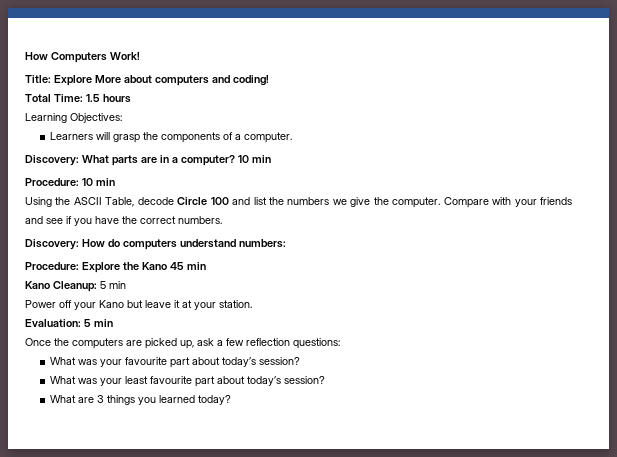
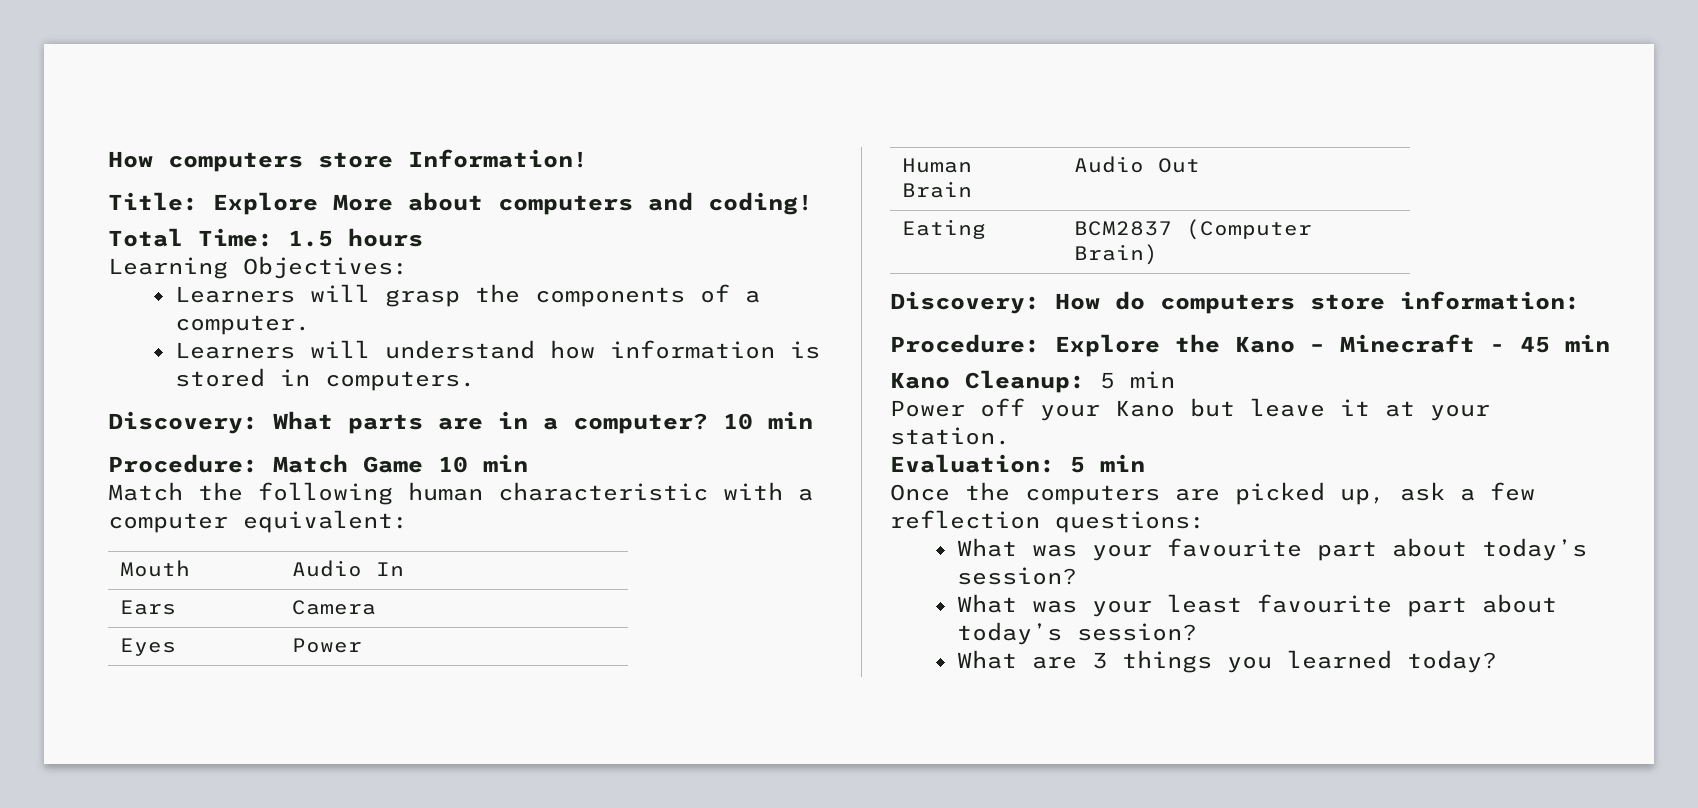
[25,52,140,63] How Computers Work! -> [108,149,588,172] How computers store Information!
(293, 137) none -> [174,340,820,359] [174,368,475,391] // Learners will understand how information is stored in computers.
[82,178,115,186] [25,197,573,208] [25,216,222,226] 10 min // Using the ASCII Table, decode Circle 100 and list the numbers we give the computer. Compare with your friends and see if you have the correct numbers. -> [273,454,528,473] [108,482,813,505] [108,510,408,533] [120,560,191,577] [292,560,405,577] [120,600,177,615] [292,600,377,615] [120,638,177,656] [292,638,363,653] [902,158,973,173] [902,181,973,198] [1074,156,1201,173] [902,219,987,239] [1074,219,1313,240] [1074,244,1159,265] Match Game 10 min // Match the following human characteristic with a computer equivalent: // Mouth | Audio In // Ears | Camera // Eyes | Power // Human Brain | Audio Out // Eating | BCM2837 (Computer Brain)
[180,239,286,248] understand numbers: -> [1310,291,1580,310] store information:
(167, 266) none -> [1310,334,1505,353] – Minecraft -

